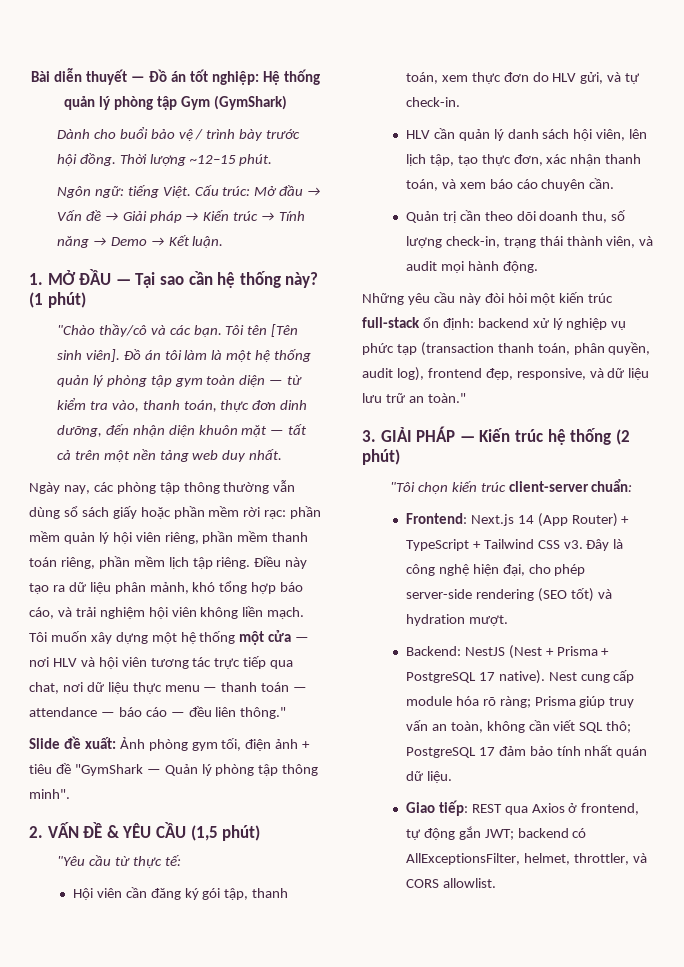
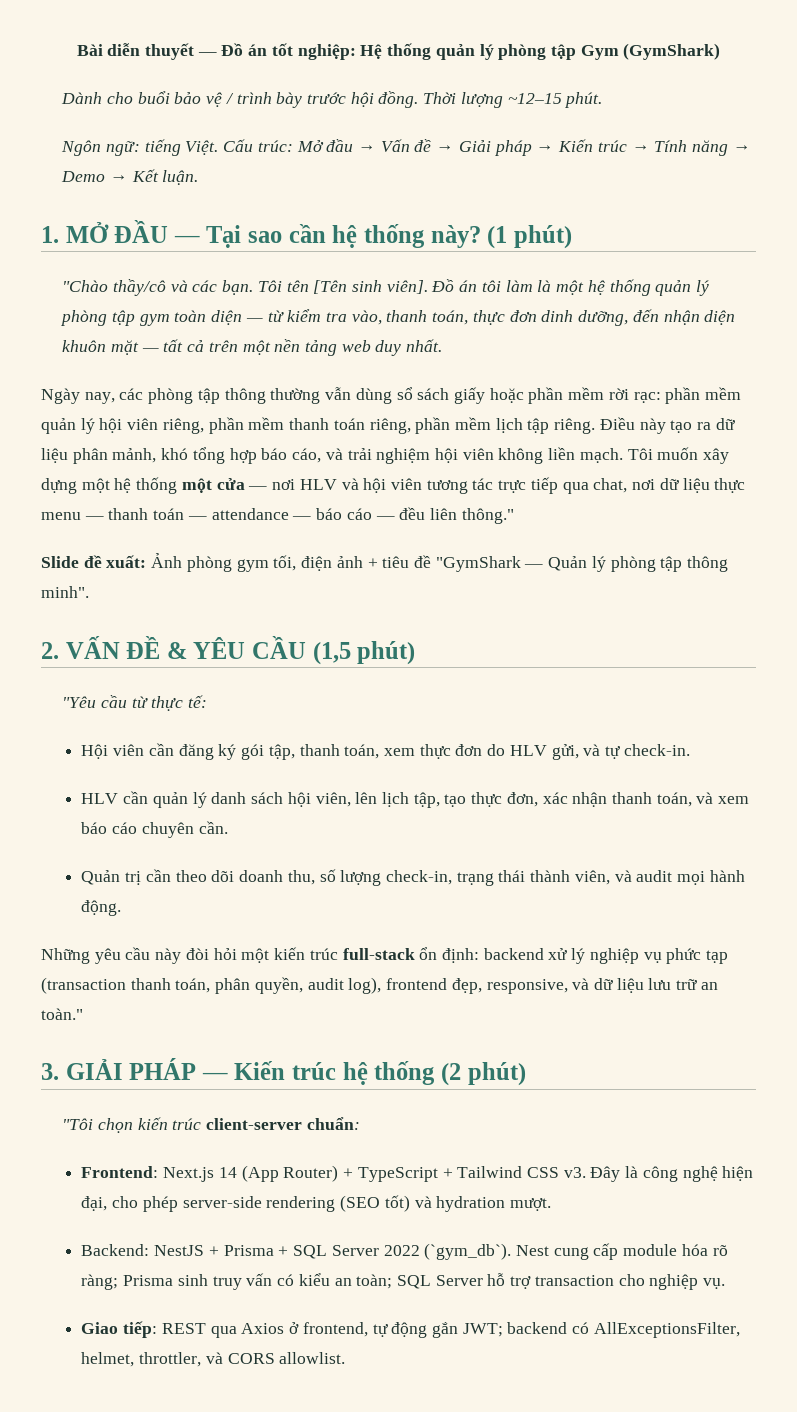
[508,645,542,659] (Nest -> (205, 1250) none
[405,670,545,684] PostgreSQL 17 native). -> [293,1243,512,1260] SQL Server 2022 (`gym_db`).
[579,696,606,708] giúp -> [177,1274,208,1286] sinh
[431,720,632,733] [405,745,648,758] [405,771,452,783] an toàn, không cần viết SQL thô; PostgreSQL 17 đảm bảo tính nhất quán dữ liệu. -> [277,1273,726,1290] có kiểu an toàn; SQL Server hỗ trợ transaction cho nghiệp vụ.

